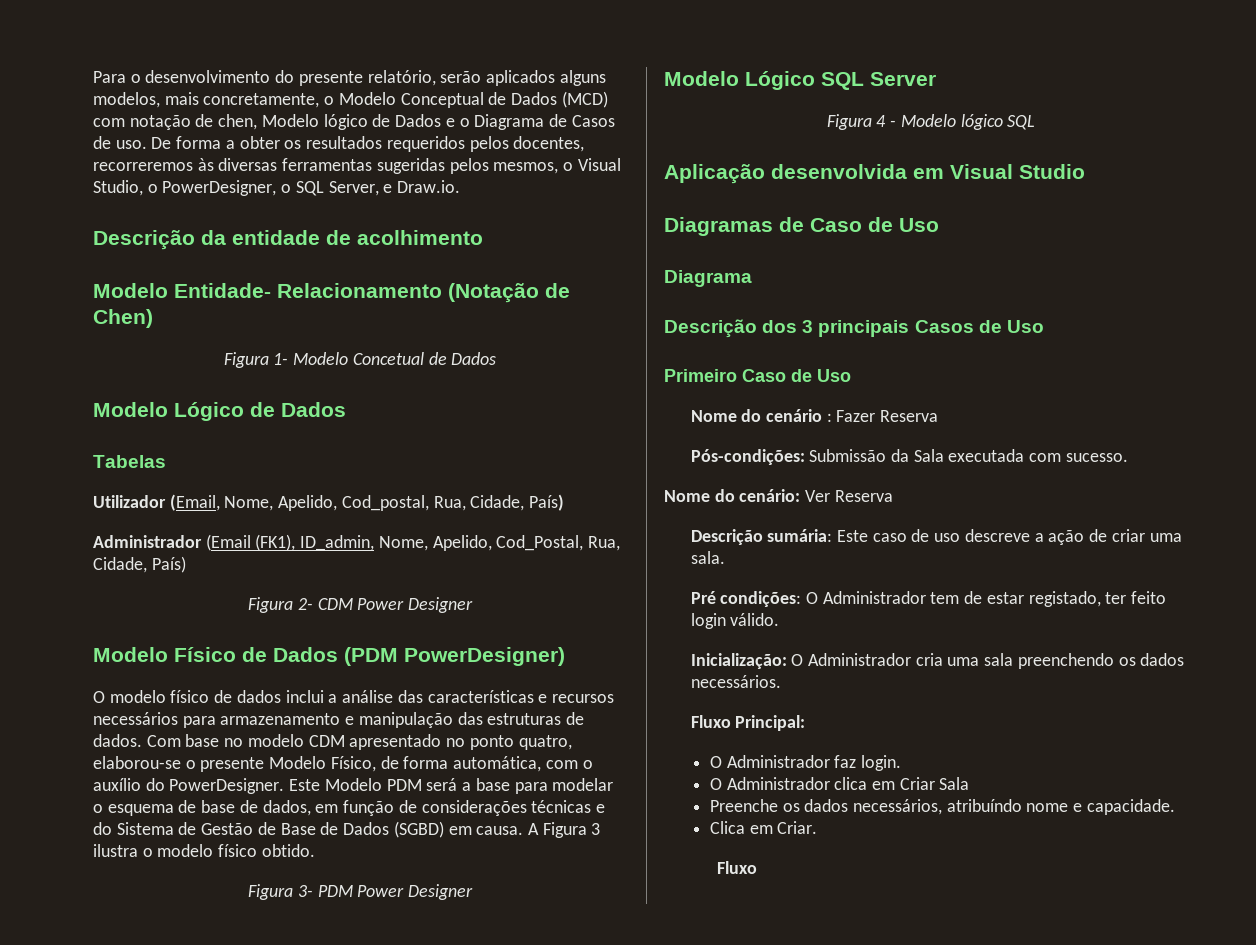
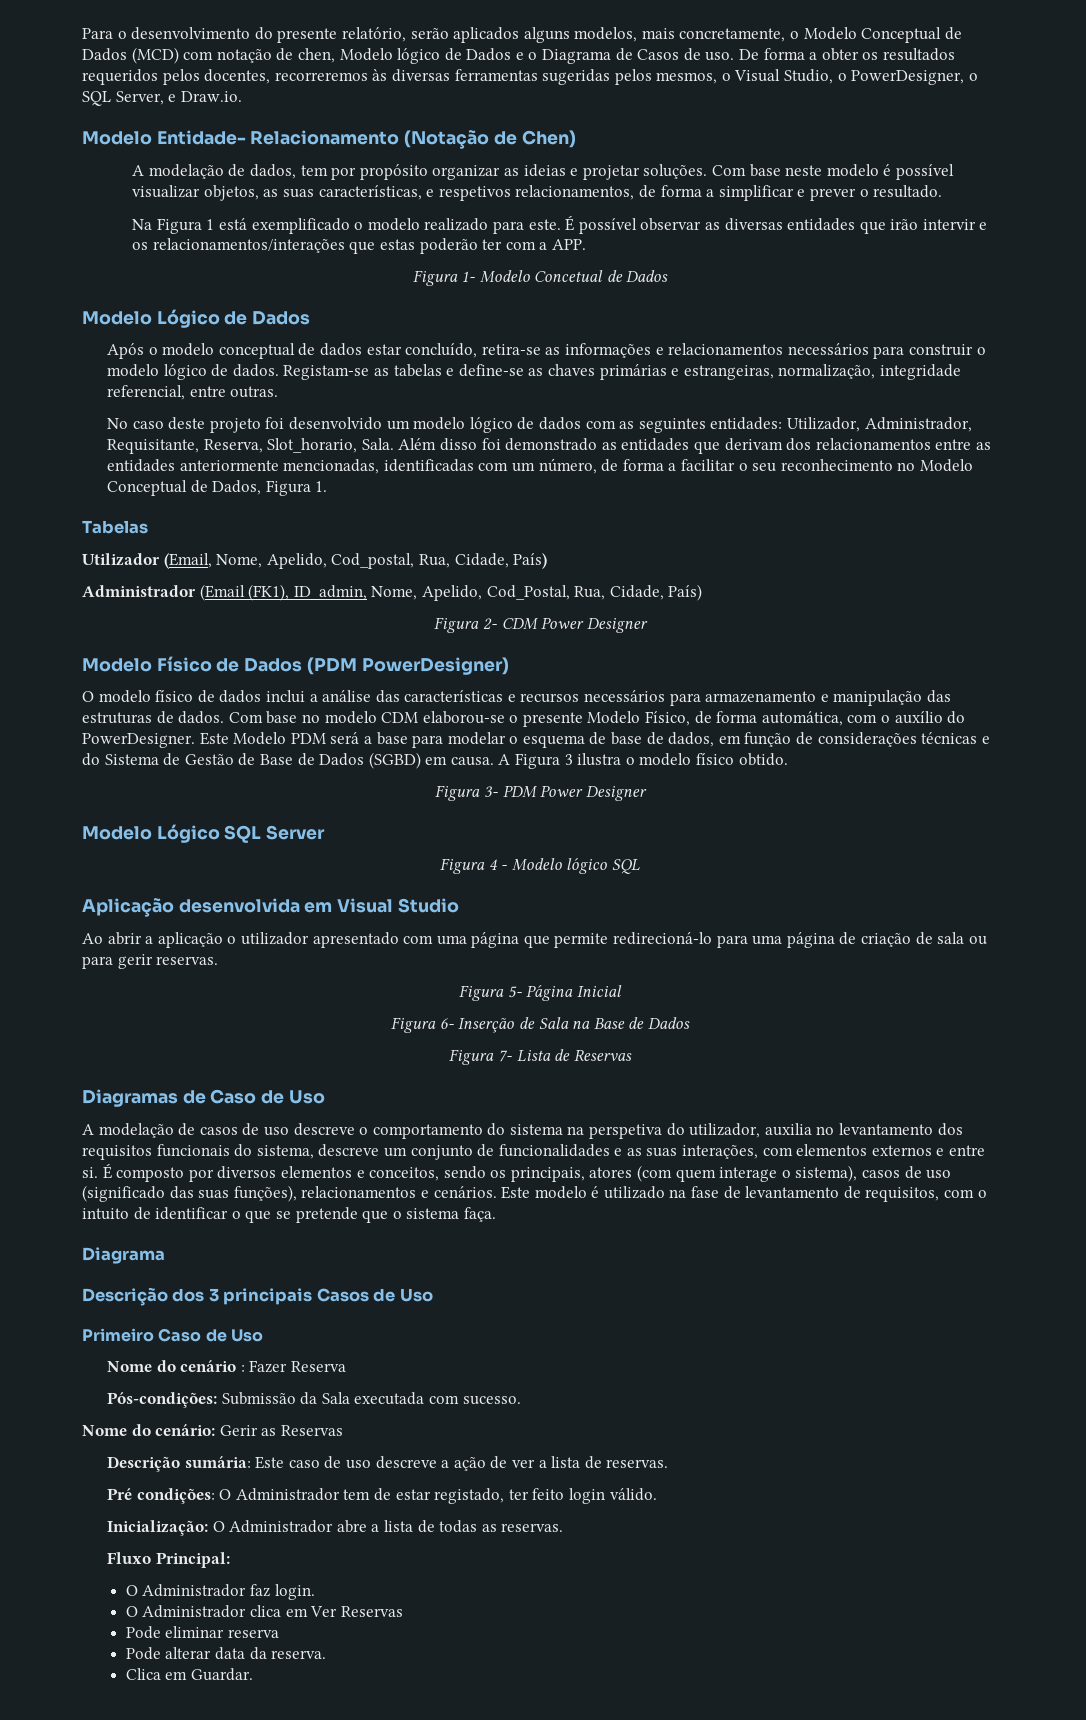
[93,230,483,250] // Descrição da entidade de acolhimento -> (242, 96) none
(153, 318) none -> [132,164,954,180] [132,185,943,201] [132,215,988,234] [132,238,586,254] // A modelação de dados, tem por propósito organizar as ideias e projetar soluções. Com base neste modelo é possível visualizar objetos, as suas características, e respetivos relacionamentos, de forma a simplificar e prever o resultado. // Na Figura 1 está exemplificado o modelo realizado para este. É possível observar as diversas entidades que irão intervir e os relacionamentos/interações que estas poderão ter com a APP.
(346, 409) none -> [107,343,986,359] [107,364,961,380] [107,385,279,400] [107,417,972,433] [107,438,991,454] [107,458,973,474] [107,480,328,496] // Após o modelo conceptual de dados estar concluído, retira-se as informações e relacionamentos necessários para construir o modelo lógico de dados. Registam-se as tabelas e define-se as chaves primárias e estrangeiras, normalização, integridade referencial, entre outras. // No caso deste projeto foi desenvolvido um modelo lógico de dados com as seguintes entidades: Utilizador, Administrador, Requisitante, Reserva, Slot_horario, Sala. Além disso foi demonstrado as entidades que derivam dos relacionamentos entre as entidades anteriormente mencionadas, identificadas com um número, de forma a facilitar o seu reconhecimento no Modelo Conceptual de Dados, Figura 1.
[349,734,572,750] apresentado no ponto quatro, -> (419, 717) none
(1085, 171) none -> [82,932,987,948] [82,954,219,969] [459,985,622,1001] [391,1017,690,1033] [449,1049,632,1065] // Ao abrir a aplicação o utilizador apresentado com uma página que permite redirecioná-lo para uma página de criação de sala ou para gerir reservas. // Figura 5- Página Inicial // Figura 6- Inserção de Sala na Base de Dados // Figura 7- Lista de Reservas
(939, 225) none -> [82,1123,963,1139] [82,1144,986,1160] [82,1163,952,1182] [82,1185,987,1202] [82,1207,496,1223] // A modelação de casos de uso descreve o comportamento do sistema na perspetiva do utilizador, auxilia no levantamento dos requisitos funcionais do sistema, descreve um conjunto de funcionalidades e as suas interações, com elementos externos e entre si. É composto por diversos elementos e conceitos, sendo os principais, atores (com quem interage o sistema), casos de uso (significado das suas funções), relacionamentos e cenários. Este modelo é utilizado na fase de levantamento de requisitos, com o intuito de identificar o que se pretende que o sistema faça.
[805,490,893,502] Ver Reserva -> [219,1425,343,1436] Gerir as Reservas
[1111,529,1182,542] [690,551,725,564] criar uma sala. -> [512,1456,669,1469] ver a lista de reservas.
[915,653,1185,669] [690,675,781,688] cria uma sala preenchendo os dados necessários. -> [336,1520,564,1533] abre a lista de todas as reservas.
[899,777,970,790] [709,799,1175,815] Criar Sala // Preenche os dados necessários, atribuíndo nome e capacidade. -> [310,1606,403,1617] [125,1626,279,1639] [125,1647,327,1660] Ver Reservas // Pode eliminar reserva // Pode alterar data da reserva.
[777,821,818,834] [717,861,758,874] Criar. // Fluxo -> [190,1668,253,1681] Guardar.

